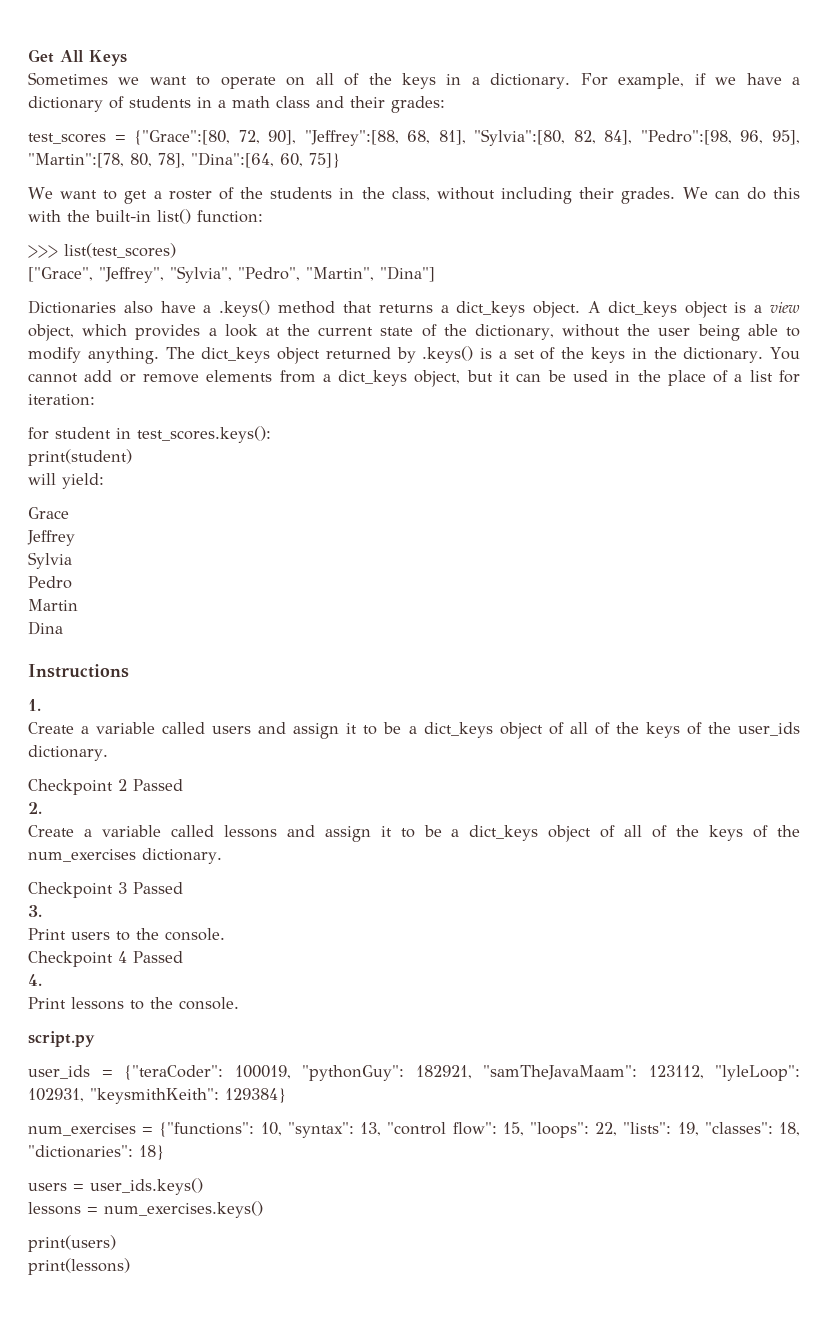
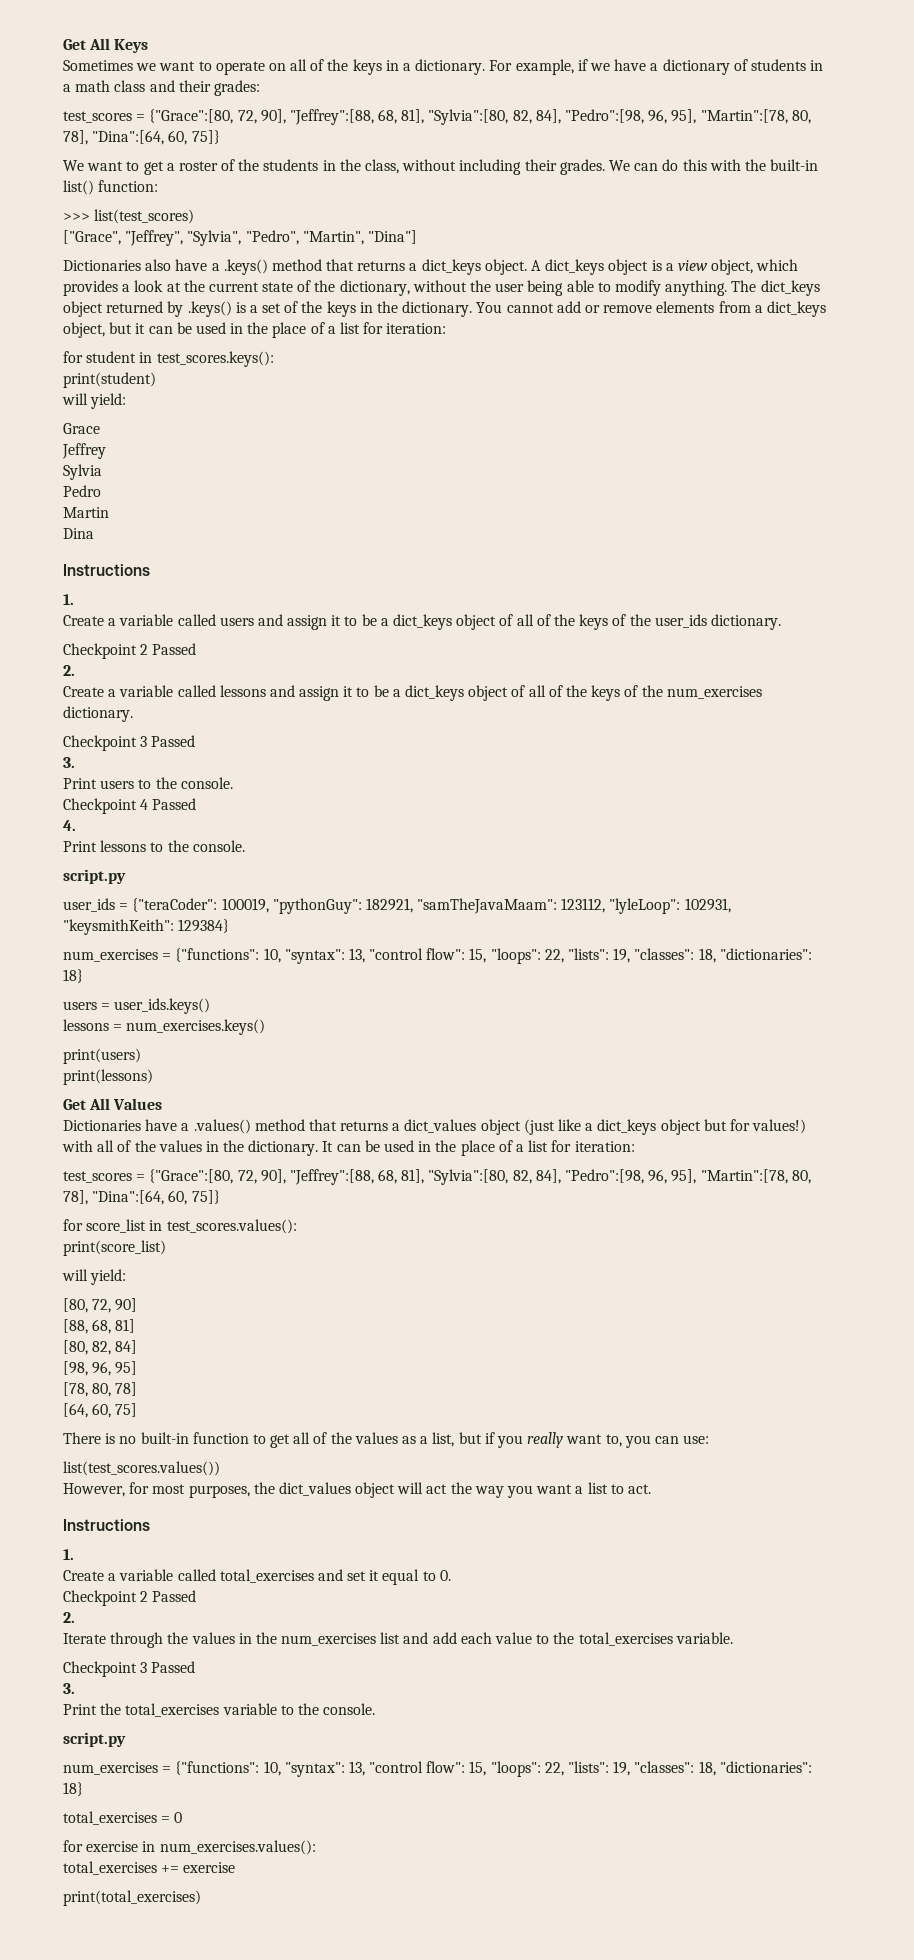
(130, 1266) none -> [63,1098,163,1110] [63,1119,807,1135] [62,1140,635,1156] [63,1169,811,1185] [63,1190,220,1205] [63,1219,297,1234] [63,1240,166,1256] [62,1269,127,1285] [63,1298,138,1313] [63,1319,136,1334] [63,1340,138,1355] [63,1361,138,1376] [63,1382,138,1397] [63,1403,138,1418] [63,1432,710,1448] [63,1461,220,1476] [63,1482,651,1498] [63,1519,150,1531] [63,1549,74,1560] [63,1569,451,1585] [63,1590,197,1606] [63,1612,75,1623] [63,1632,733,1648] [63,1661,196,1677] [63,1683,75,1694] [63,1703,376,1717] [63,1732,126,1747] [63,1761,812,1777] [63,1782,83,1796] [63,1811,183,1825] [63,1840,316,1855] [63,1861,236,1875] [63,1890,201,1906] // Get All Values // Dictionaries have a .values() method that returns a dict_values object (just like a dict_keys object but for values!) with all of the values in the dictionary. It can be used in the place of a list for iteration: // test_scores = {"Grace":[80, 72, 90], "Jeffrey":[88, 68, 81], "Sylvia":[80, 82, 84], "Pedro":[98, 96, 95], "Martin":[78, 80, 78], "Dina":[64, 60, 75]} // for score_list in test_scores.values(): // print(score_list) // will yield: // [80, 72, 90] // [88, 68, 81] // [80, 82, 84] // [98, 96, 95] // [78, 80, 78] // [64, 60, 75] // There is no built-in function to get all of the values as a list, but if you really want to, you can use: // list(test_scores.values()) // However, for most purposes, the dict_values object will act the way you want a list to act. // Instructions // 1. // Create a variable called total_exercises and set it equal to 0. // Checkpoint 2 Passed // 2. // Iterate through the values in the num_exercises list and add each value to the total_exercises variable. // Checkpoint 3 Passed // 3. // Print the total_exercises variable to the console. // script.py // num_exercises = {"functions": 10, "syntax": 13, "control flow": 15, "loops": 22, "lists": 19, "classes": 18, "dictionaries": 18} // total_exercises = 0 // for exercise in num_exercises.values(): // total_exercises += exercise // print(total_exercises)

